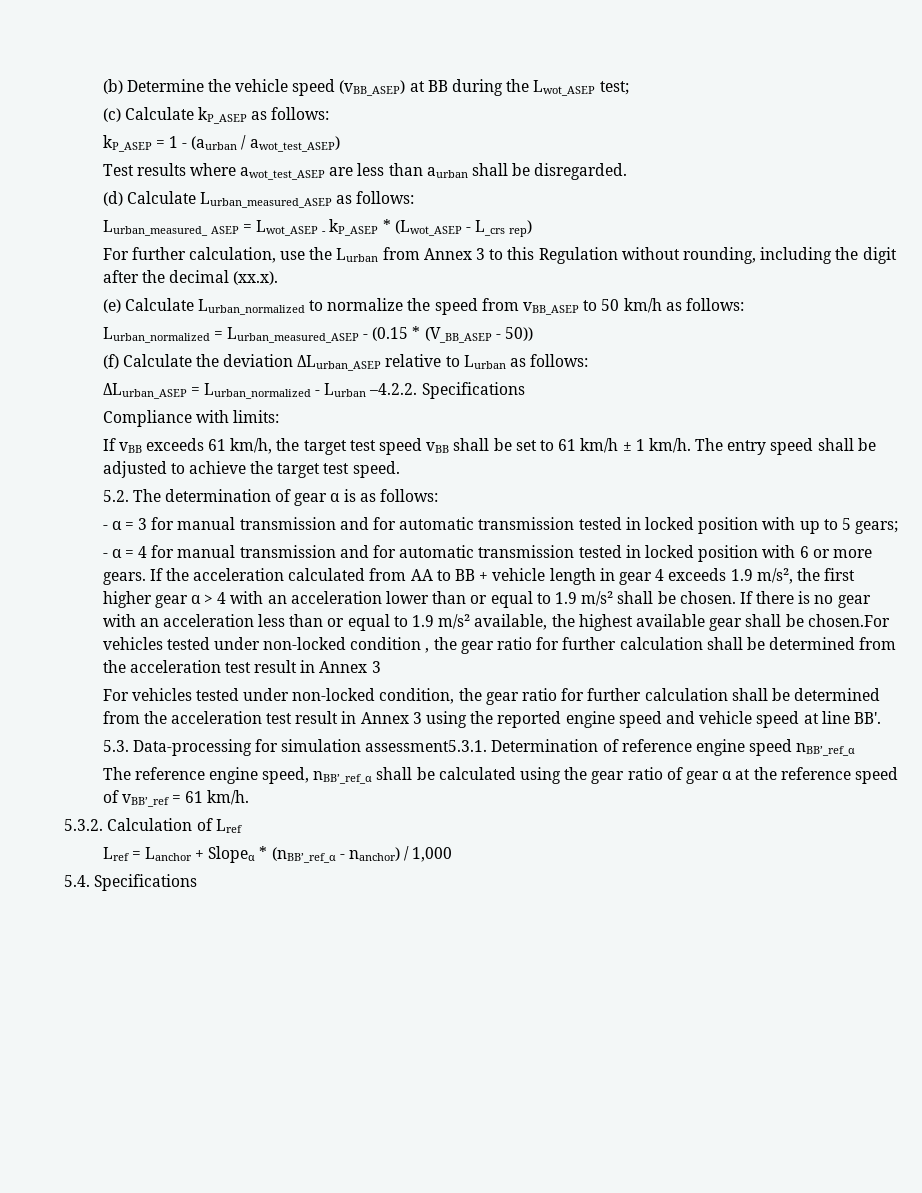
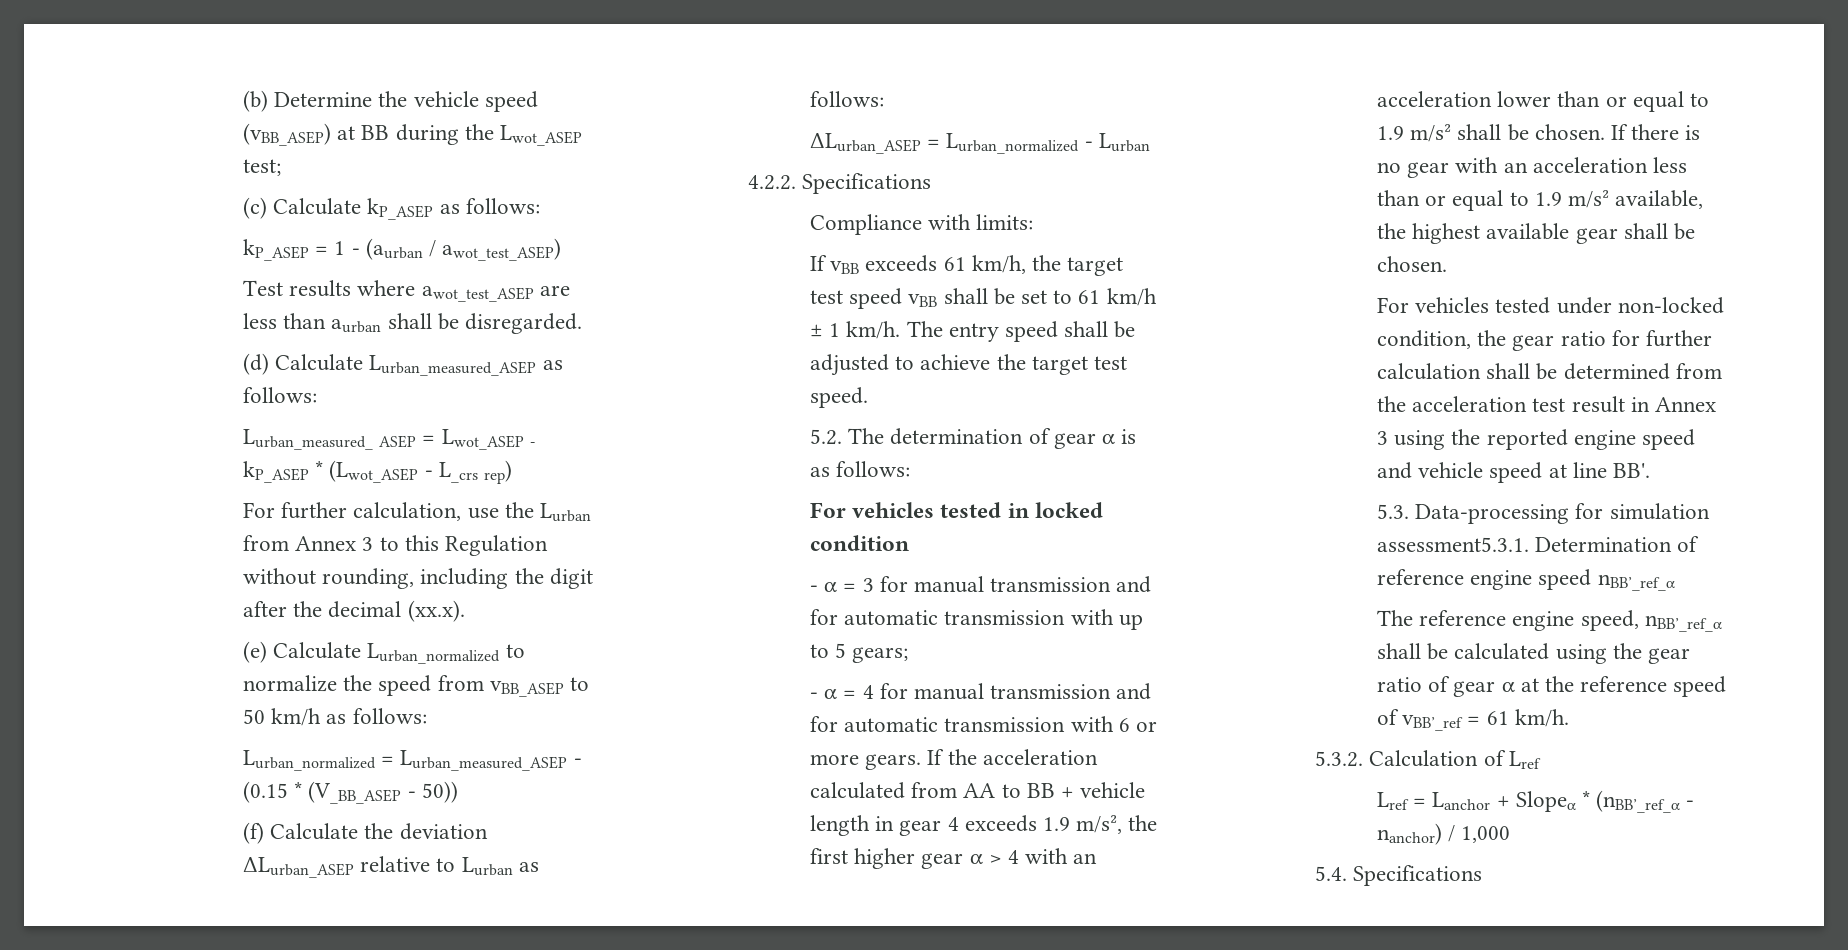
[369,383,418,395] –4.2.2. -> [748,175,797,190] // 4.2.2.
(439, 495) none -> [810,502,1103,518] [810,535,909,551] // For vehicles tested in locked condition
[578,517,759,534] tested in locked position -> (1066, 617) none
[578,545,759,562] tested in locked position -> (1066, 724) none
[807,614,890,627] [102,637,897,654] [102,660,381,673] chosen.For vehicles tested under non-locked condition , the gear ratio for further calculation shall be determined from the acceleration test result in Annex 3 -> [1377,256,1447,272] chosen.

